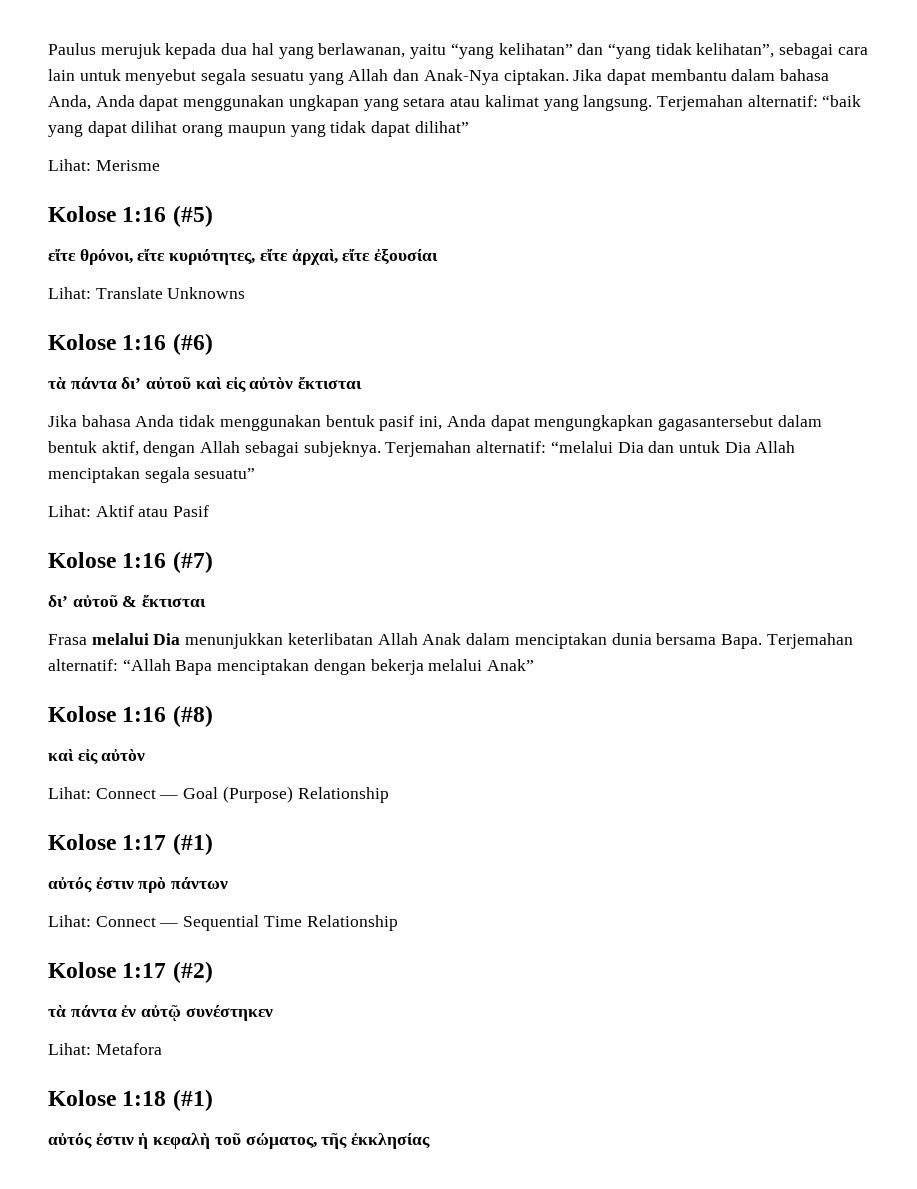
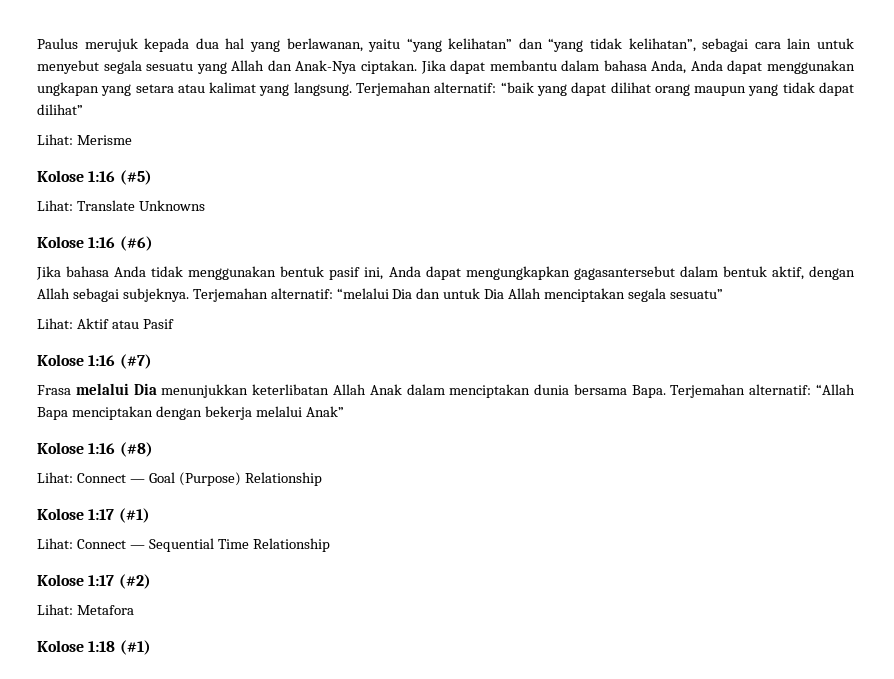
[48,248,439,265] // εἴτε θρόνοι, εἴτε κυριότητες, εἴτε ἀρχαὶ, εἴτε ἐξουσίαι -> (152, 177) none
[48,377,363,393] // τὰ πάντα δι’ αὐτοῦ καὶ εἰς αὐτὸν ἔκτισται -> (153, 243) none
[48,595,207,607] // δι’ αὐτοῦ & ἔκτισται -> (152, 361) none
[48,749,146,765] // καὶ εἰς αὐτὸν -> (153, 449) none
[48,877,229,893] // αὐτός ἐστιν πρὸ πάντων -> (150, 515) none
[48,1005,273,1021] // τὰ πάντα ἐν αὐτῷ συνέστηκεν -> (151, 581) none
[48,1133,431,1149] // αὐτός ἐστιν ἡ κεφαλὴ τοῦ σώματος, τῆς ἐκκλησίας -> (151, 647) none

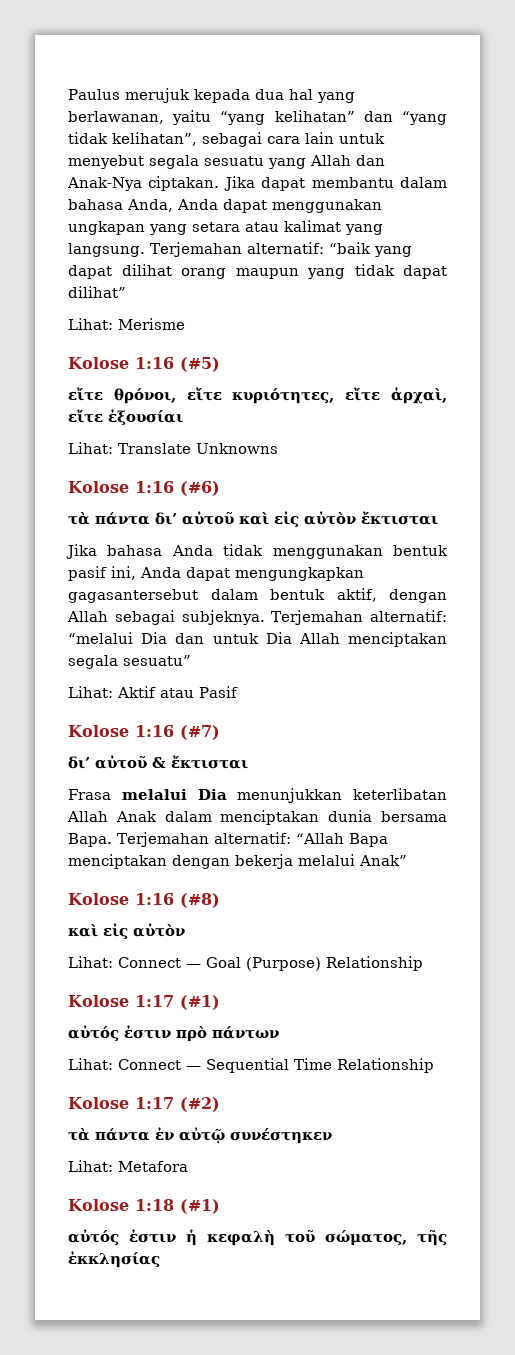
(152, 177) none -> [68,387,447,404] [68,409,183,426] // εἴτε θρόνοι, εἴτε κυριότητες, εἴτε ἀρχαὶ, εἴτε ἐξουσίαι
(153, 243) none -> [68,511,438,528] // τὰ πάντα δι’ αὐτοῦ καὶ εἰς αὐτὸν ἔκτισται
(152, 361) none -> [68,755,248,769] // δι’ αὐτοῦ & ἔκτισται
(153, 449) none -> [68,923,185,940] // καὶ εἰς αὐτὸν
(150, 515) none -> [68,1025,279,1042] // αὐτός ἐστιν πρὸ πάντων
(151, 581) none -> [68,1127,332,1144] // τὰ πάντα ἐν αὐτῷ συνέστηκεν
(151, 647) none -> [68,1229,447,1246] [68,1251,160,1268] // αὐτός ἐστιν ἡ κεφαλὴ τοῦ σώματος, τῆς ἐκκλησίας

